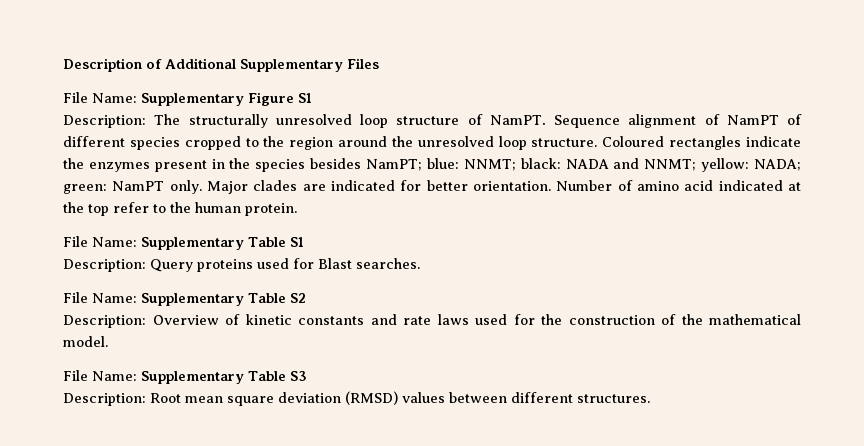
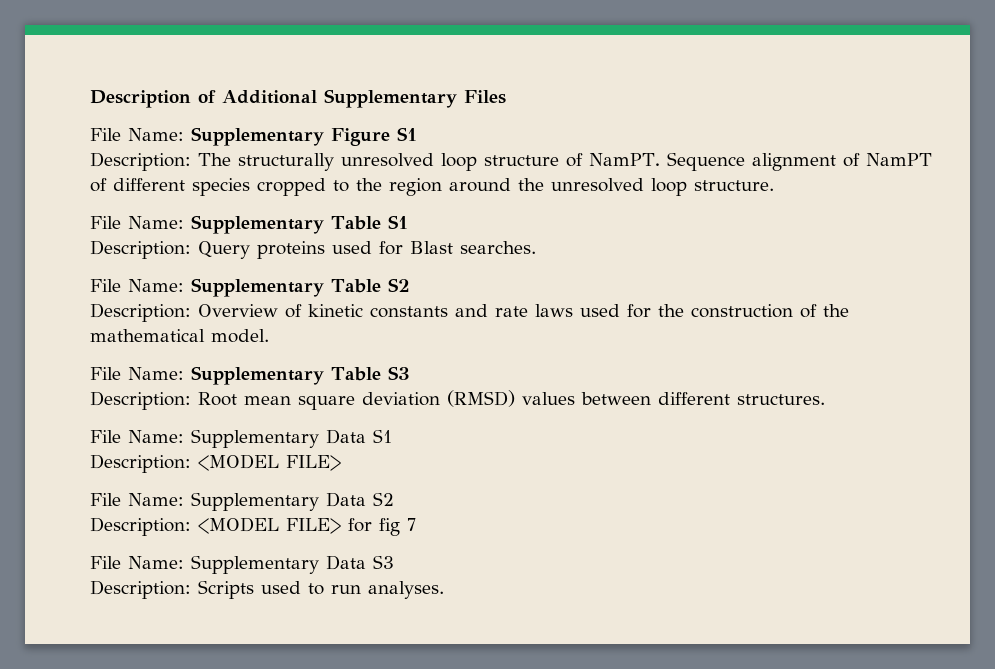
[602,136,801,150] [63,158,802,172] [63,180,802,194] [63,202,297,216] Coloured rectangles indicate the enzymes present in the species besides NamPT; blue: NNMT; black: NADA and NNMT; yellow: NADA; green: NamPT only. Major clades are indicated for better orientation. Number of amino acid indicated at the top refer to the human protein. -> (774, 185) none
(650, 398) none -> [90,429,392,448] [90,454,341,473] [90,492,394,511] [90,517,416,536] [90,555,394,574] [90,580,444,599] // File Name: Supplementary Data S1 // Description: <MODEL FILE> // File Name: Supplementary Data S2 // Description: <MODEL FILE> for fig 7 // File Name: Supplementary Data S3 // Description: Scripts used to run analyses.

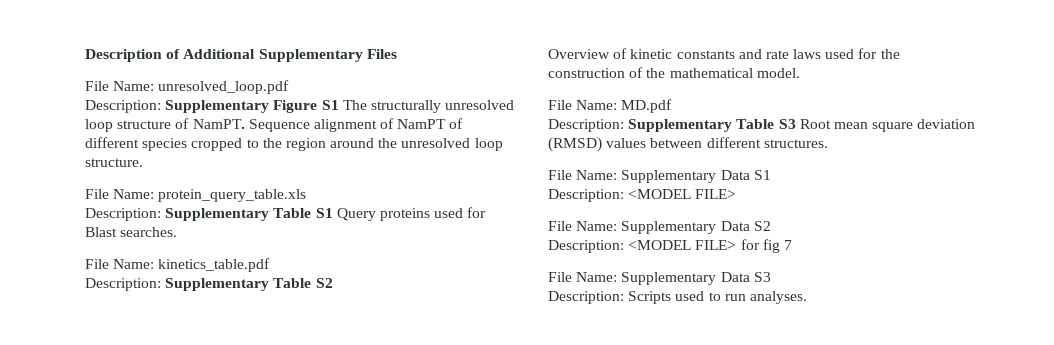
(184, 134) none -> [158,80,290,94] [85,100,161,113] unresolved_loop.pdf // Description:
[90,152,191,171] // Description: -> (339, 105) none
(184, 222) none -> [158,189,307,202] [85,208,161,221] protein_query_table.xls // Description:
[90,240,191,259] // Description: -> (333, 213) none
(184, 285) none -> [158,258,271,272] [85,278,161,291] kinetics_table.pdf // Description:
[90,303,191,322] Description: -> (333, 283) none
(184, 373) none -> [621,99,673,113] [548,119,624,132] MD.pdf // Description:
[90,391,191,410] // Description: -> (796, 124) none

